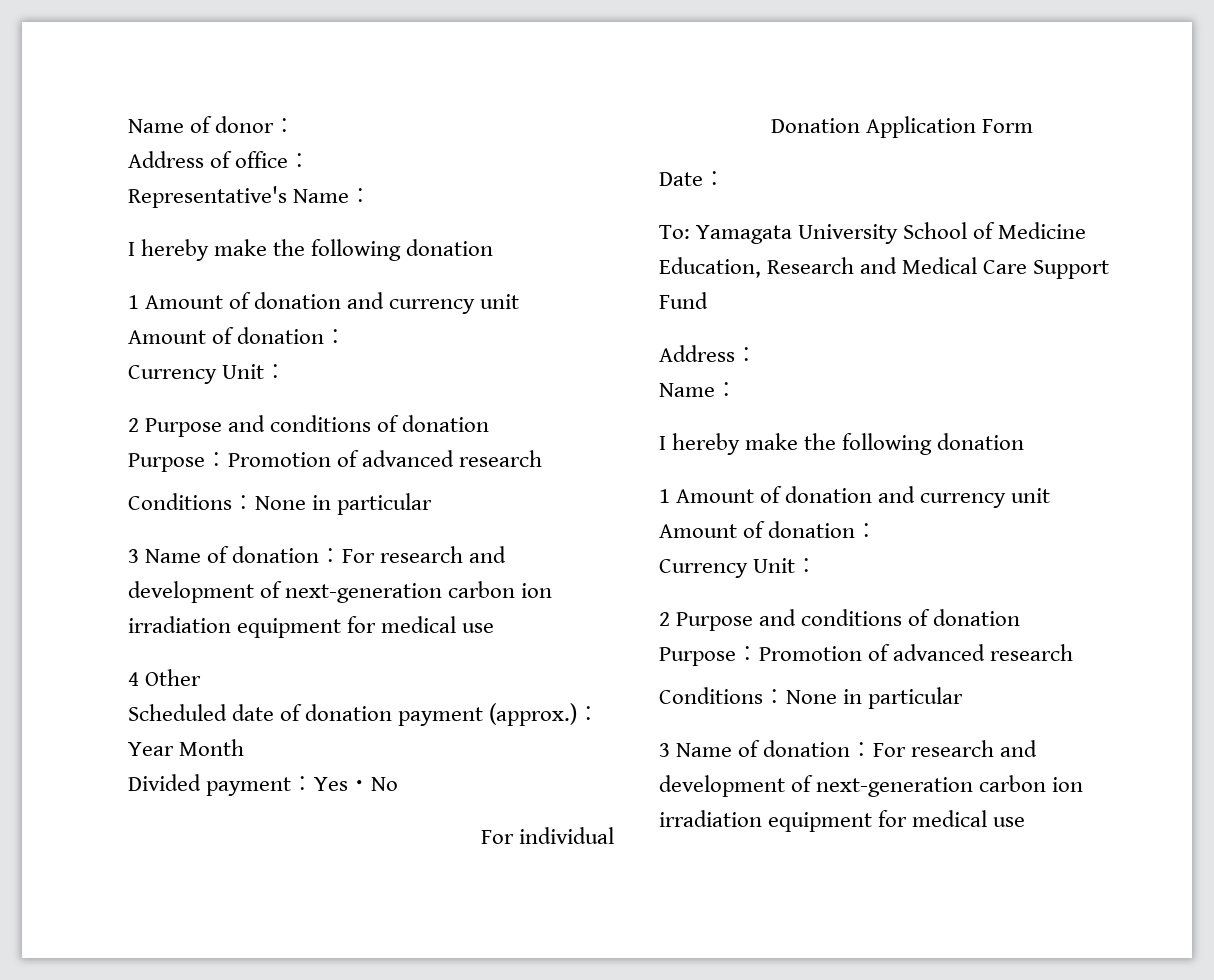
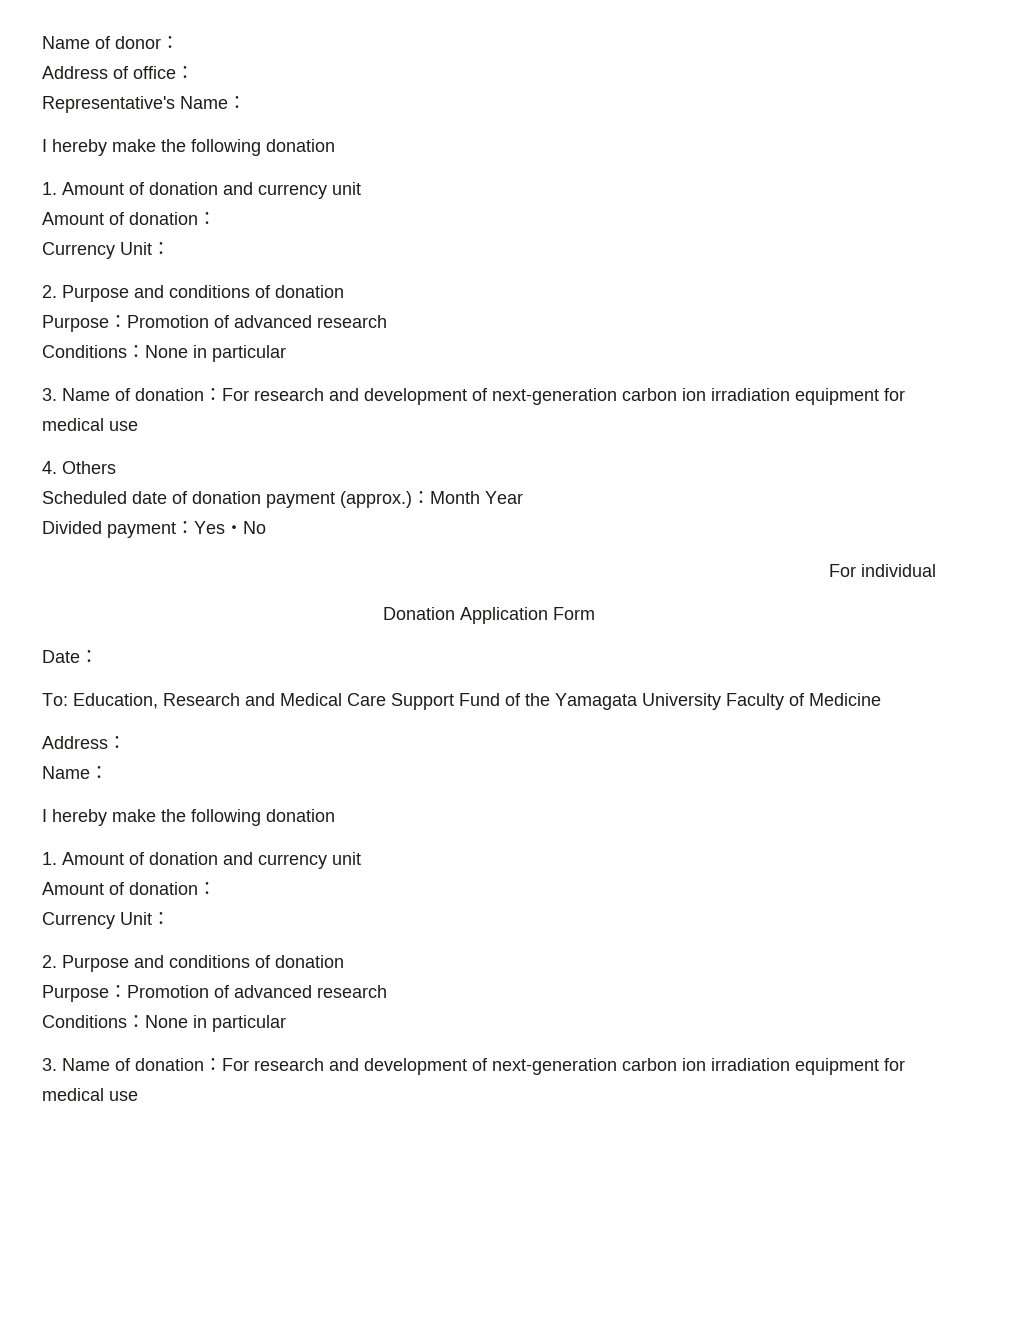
[128,295,139,309] 1 -> [42,182,57,195] 1.
[128,418,139,432] 2 -> [42,285,57,298] 2.
[128,549,139,563] 3 -> [42,388,57,401] 3.
[128,669,202,686] 4 Other -> [42,461,116,474] 4. Others
(601, 713) none -> [430,491,480,504] Month
[179,739,245,756] Month -> (523, 497) none
[696,222,1087,244] Yamagata University School of Medicine -> (68, 699) none
(708, 300) none -> [505,693,881,710] of the Yamagata University Faculty of Medicine
[659,489,670,503] 1 -> [42,852,57,865] 1.
[659,612,670,626] 2 -> [42,955,57,968] 2.
[659,743,670,757] 3 -> [42,1058,57,1071] 3.

